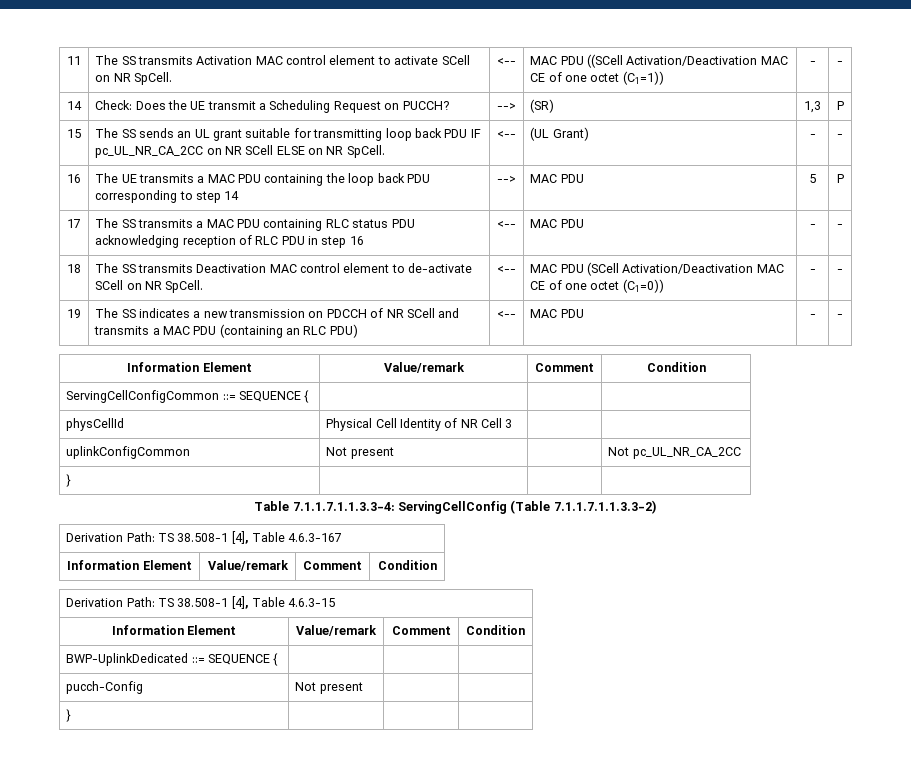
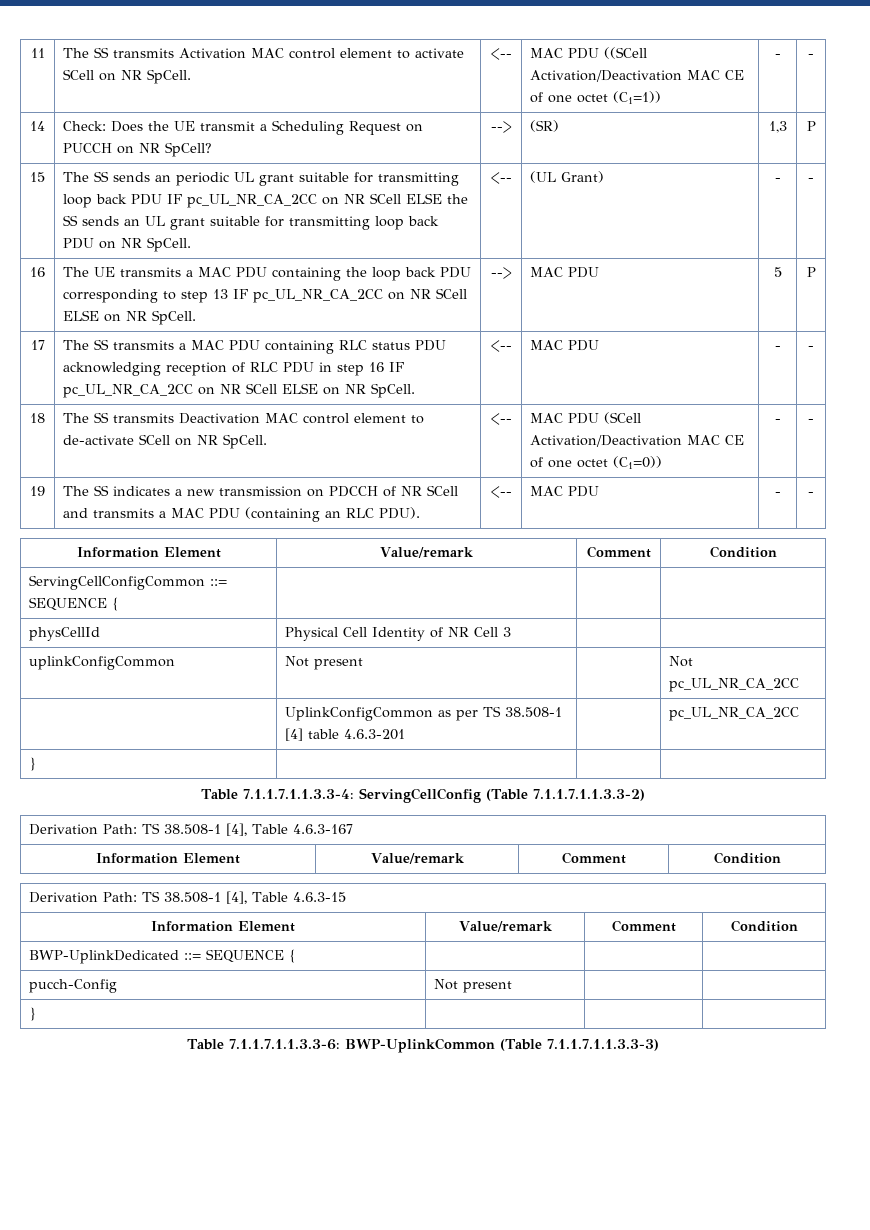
[402,101,449,110] PUCCH? -> [63,142,213,157] PUCCH on NR SpCell?
(192, 134) none -> [176,172,230,186] periodic
(305, 150) none -> [447,194,469,204] [63,215,440,230] [63,238,95,249] the SS sends an UL grant suitable for transmitting loop back PDU
[224,191,240,200] 14 -> [213,288,468,303] [63,310,197,325] 13 IF pc_UL_NR_CA_2CC on NR SCell ELSE on NR SpCell.
(364, 240) none -> [389,362,405,372] [63,383,416,398] IF pc_UL_NR_CA_2CC on NR SCell ELSE on NR SpCell.
[329,324,358,338] PDU) -> [379,507,421,519] PDU).
(741, 453) none -> [285,706,563,721] [285,728,406,741] [669,707,800,721] // | UplinkConfigCommon as per TS 38.508-1 [4] table 4.6.3-201 | | pc_UL_NR_CA_2CC
(72, 715) none -> [187,1038,659,1053] // Table 7.1.1.7.1.1.3.3-6: BWP-UplinkCommon (Table 7.1.1.7.1.1.3.3-3)

